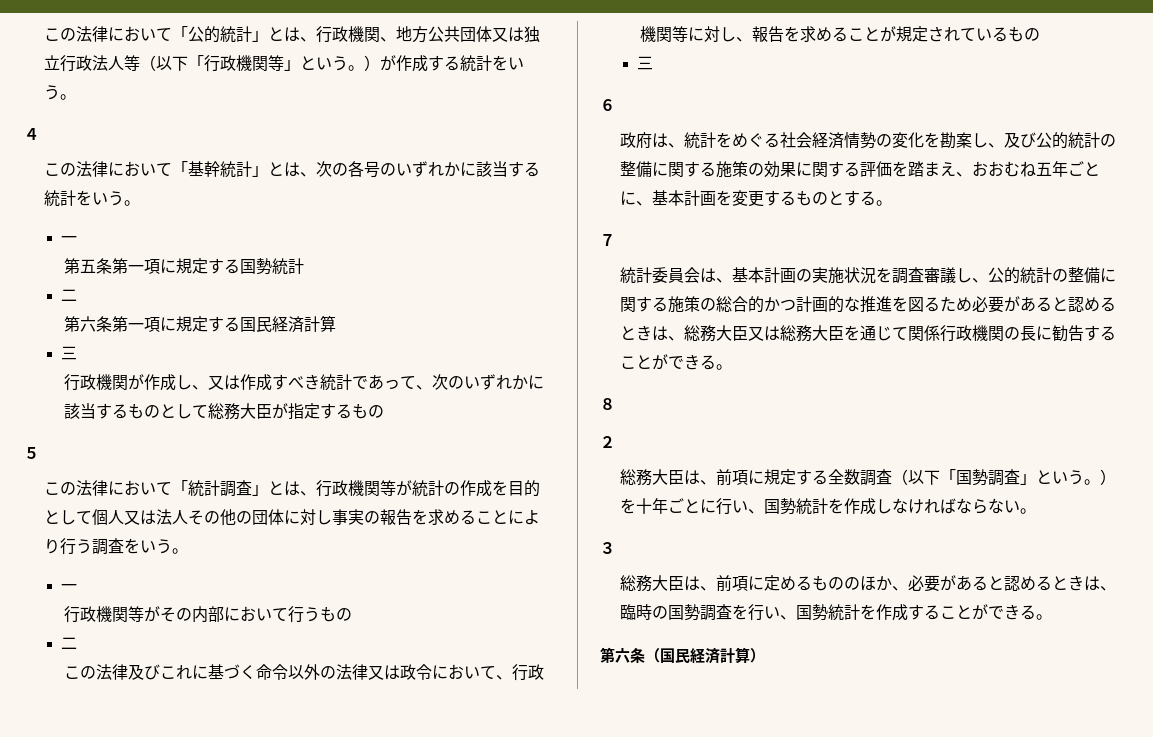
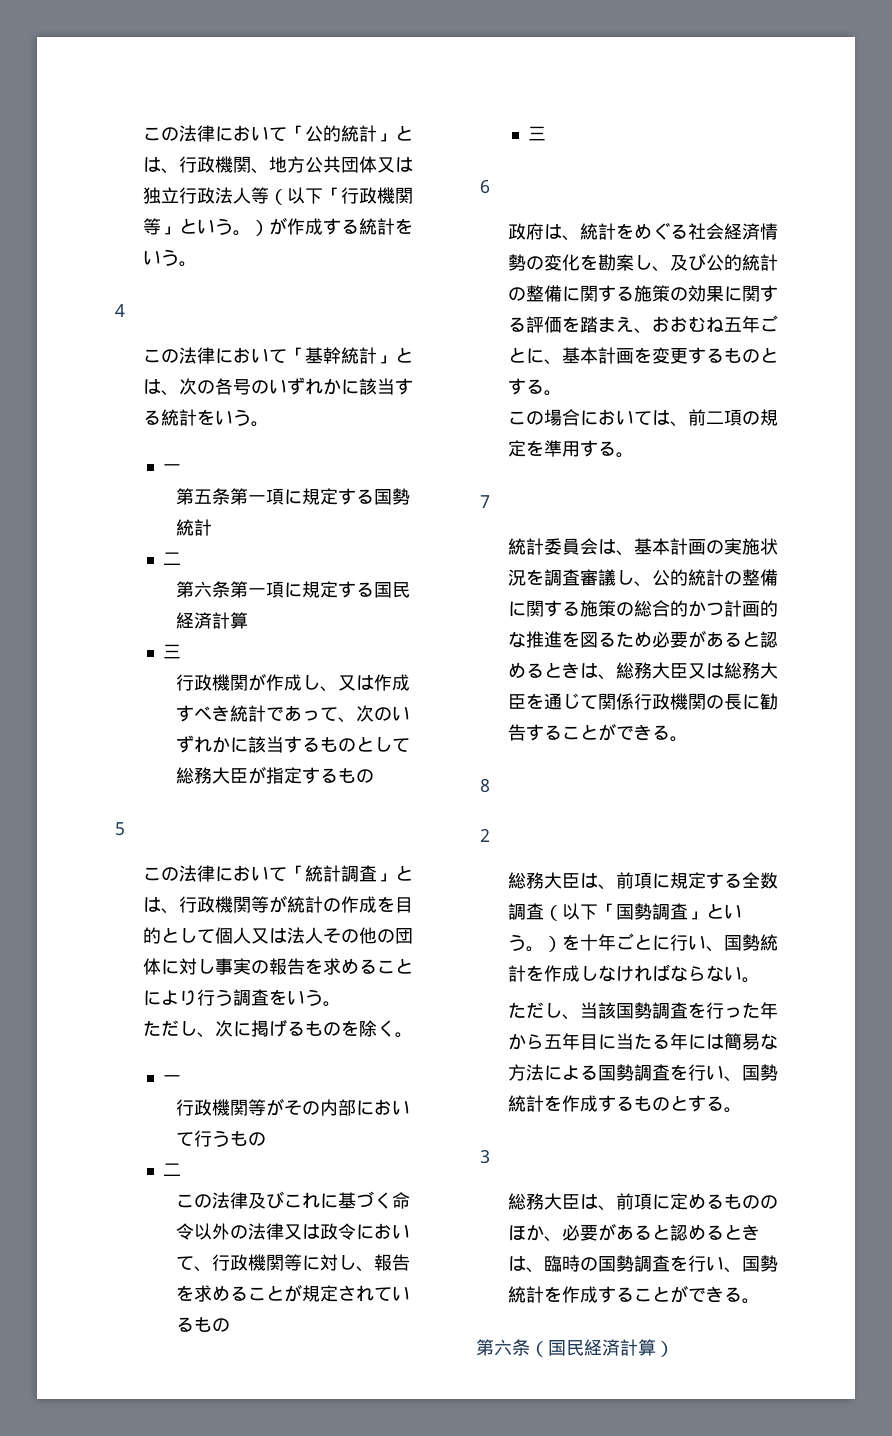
(188, 551) none -> [143,1019,414,1038] // ただし、次に掲げるものを除く。
(892, 203) none -> [508,409,779,427] [508,440,635,458] // この場合においては、前二項の規定を準用する。
(1036, 511) none -> [508,1002,779,1020] [508,1033,779,1050] [508,1064,779,1082] [508,1095,743,1113] // ただし、当該国勢調査を行った年から五年目に当たる年には簡易な方法による国勢調査を行い、国勢統計を作成するものとする。

